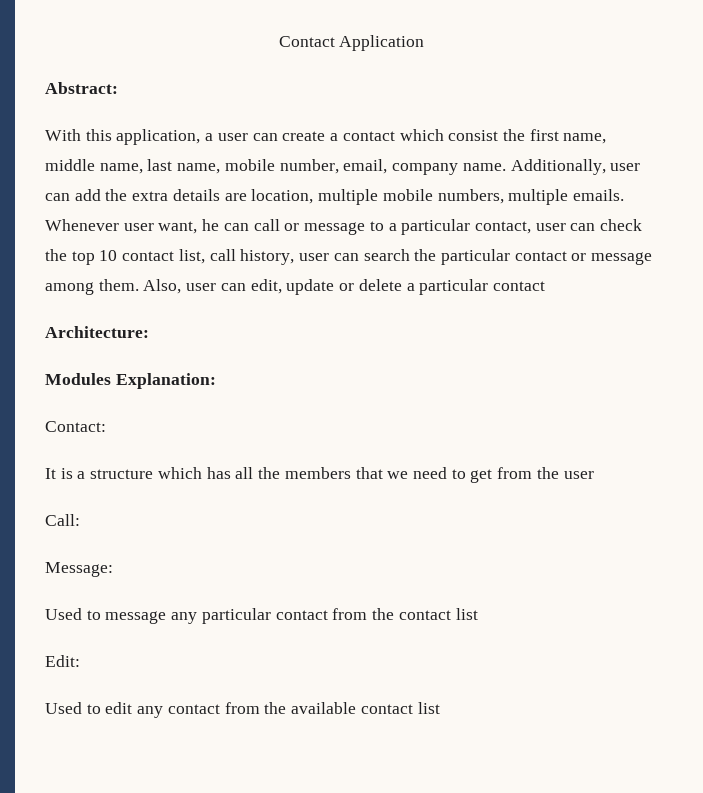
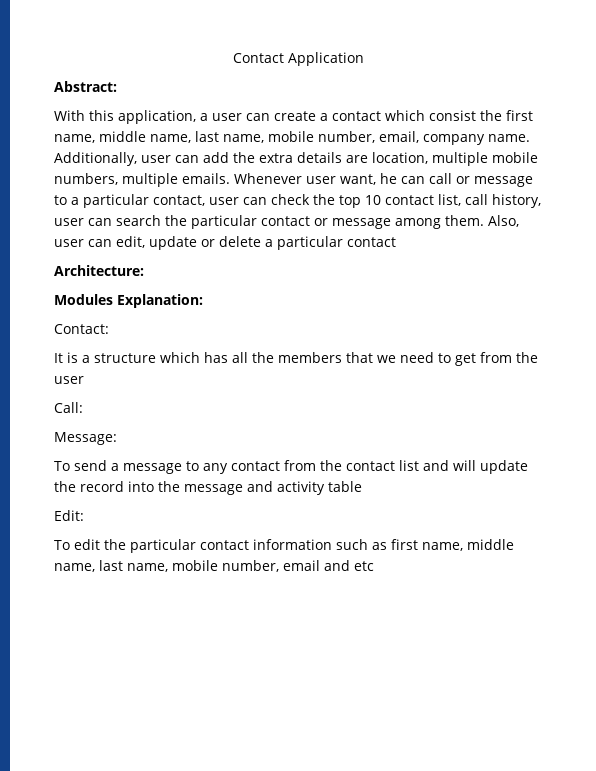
[45,608,271,624] Used to message any particular -> [54,460,228,474] To send a message to any
[45,655,80,667] [45,702,440,718] // Edit: // Used to edit any contact from the available contact list -> [422,460,528,474] [54,481,362,495] [54,510,84,521] [54,539,514,553] [54,560,374,572] and will update the record into the message and activity table // Edit: // To edit the particular contact information such as first name, middle name, last name, mobile number, email and etc

